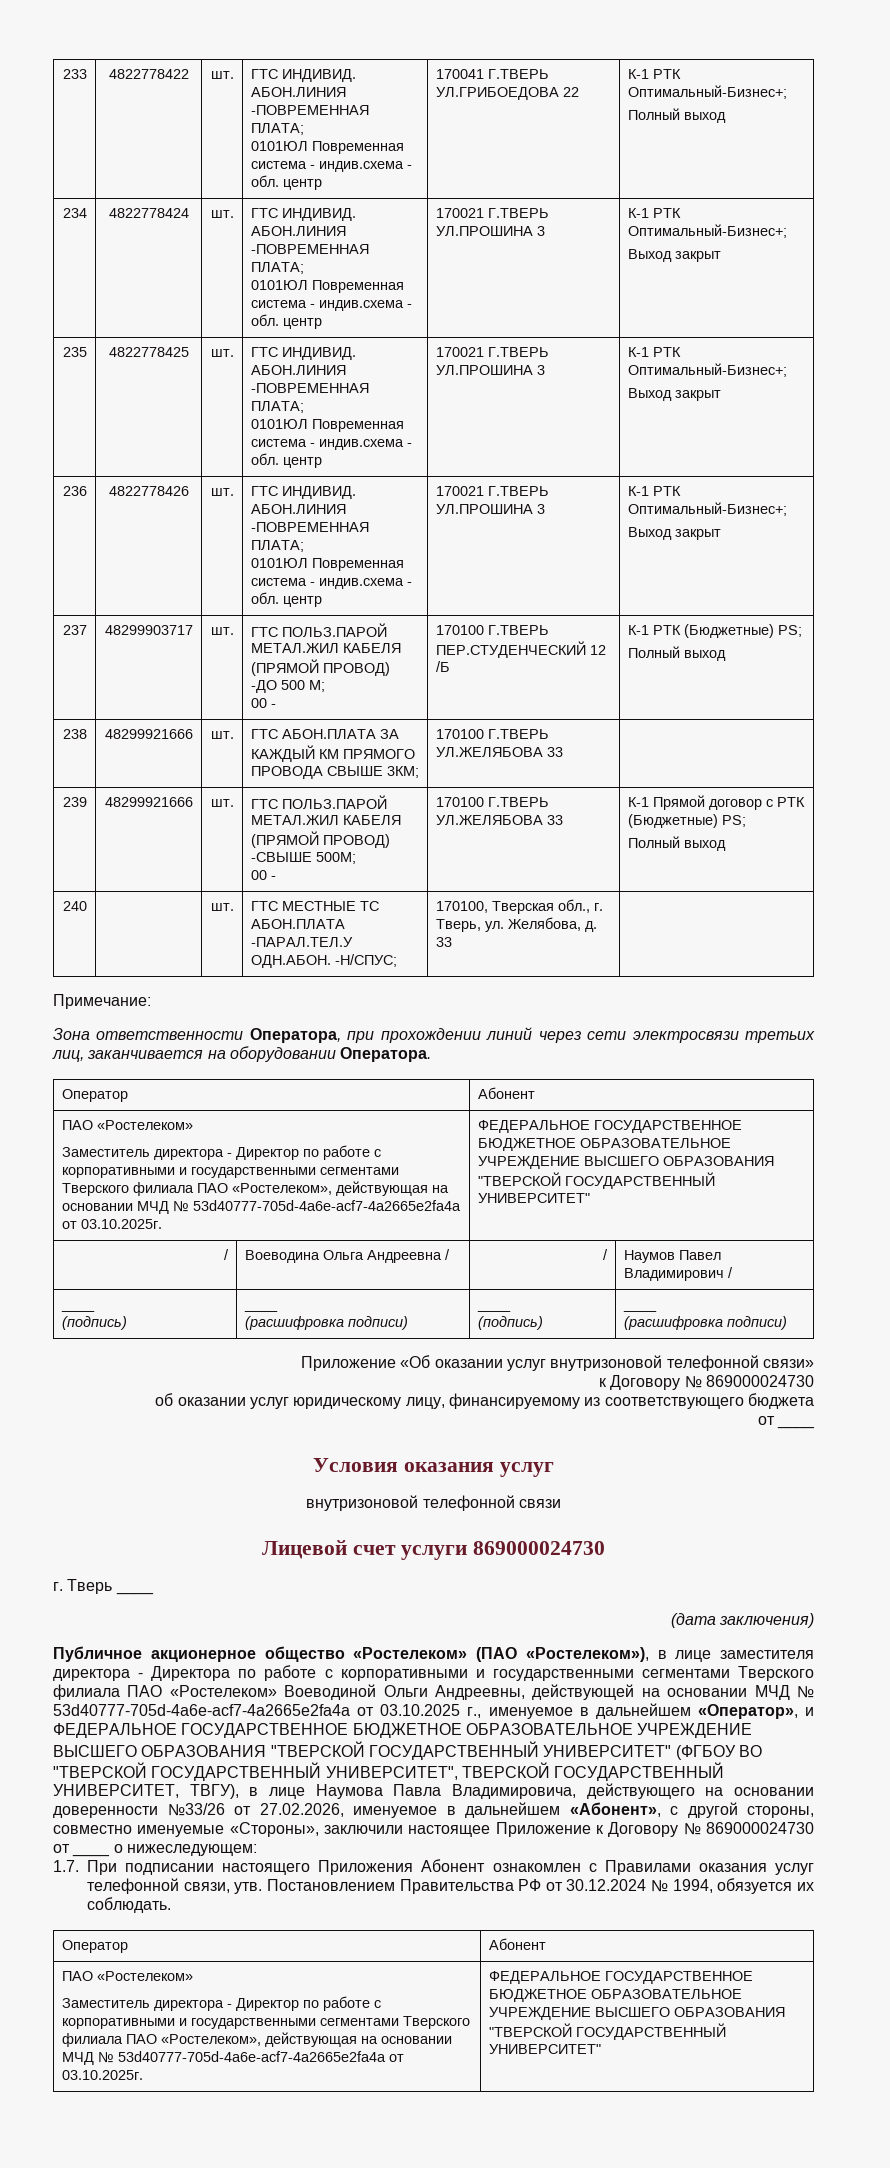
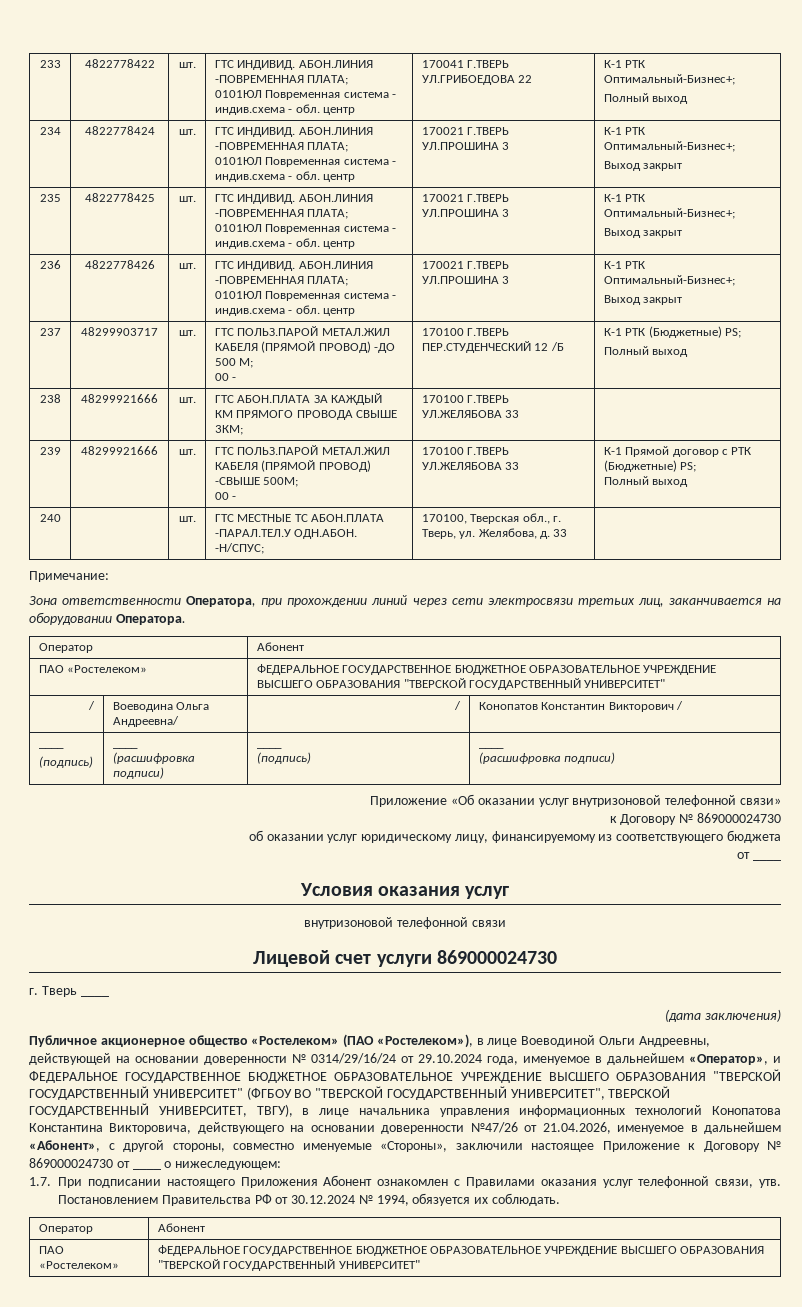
[61,1145,381,1160] [61,1167,399,1178] [61,1181,449,1196] [61,1200,461,1214] [61,1219,162,1229] // Заместитель директора - Директор по работе с корпоративными и государственными сегментами Тверского филиала ПАО «Ростелеком», действующая на основании МЧД № 53d40777-705d-4a6e-acf7-4a2665e2fa4a от 03.10.2025г. -> (148, 669) none
[366,1249,450,1263] [603,1249,609,1260] [623,1250,721,1263] [623,1268,724,1281] Андреевна / | / | Наумов Павел Владимирович -> [112,716,179,727] [454,701,462,710] [478,702,674,712] Андреевна/ | / | Конопатов Константин Викторович
[720,1650,814,1659] [53,1665,815,1681] [53,1684,277,1700] заместителя директора - Директора по работе с корпоративными и государственными сегментами Тверского филиала ПАО «Ростелеком» -> (518, 1042) none
[754,1685,814,1700] [53,1704,482,1718] МЧД № 53d40777-705d-4a6e-acf7-4a2665e2fa4a от 03.10.2025 г., -> [204,1053,518,1065] доверенности № 0314/29/16/24 от 29.10.2024 года,
[315,1784,576,1799] Наумова Павла Владимировича, -> [358,1105,781,1117] [29,1123,192,1134] начальника управления информационных технологий Конопатова Константина Викторовича,
[167,1803,344,1817] №33/26 от 27.02.2026, -> [470,1122,611,1134] №47/26 от 21.04.2026,
[61,1996,381,2011] [61,2016,470,2029] [61,2032,452,2047] [61,2051,404,2065] [61,2070,143,2080] // Заместитель директора - Директор по работе с корпоративными и государственными сегментами Тверского филиала ПАО «Ростелеком», действующая на основании МЧД № 53d40777-705d-4a6e-acf7-4a2665e2fa4a от 03.10.2025г. -> (119, 1265) none

